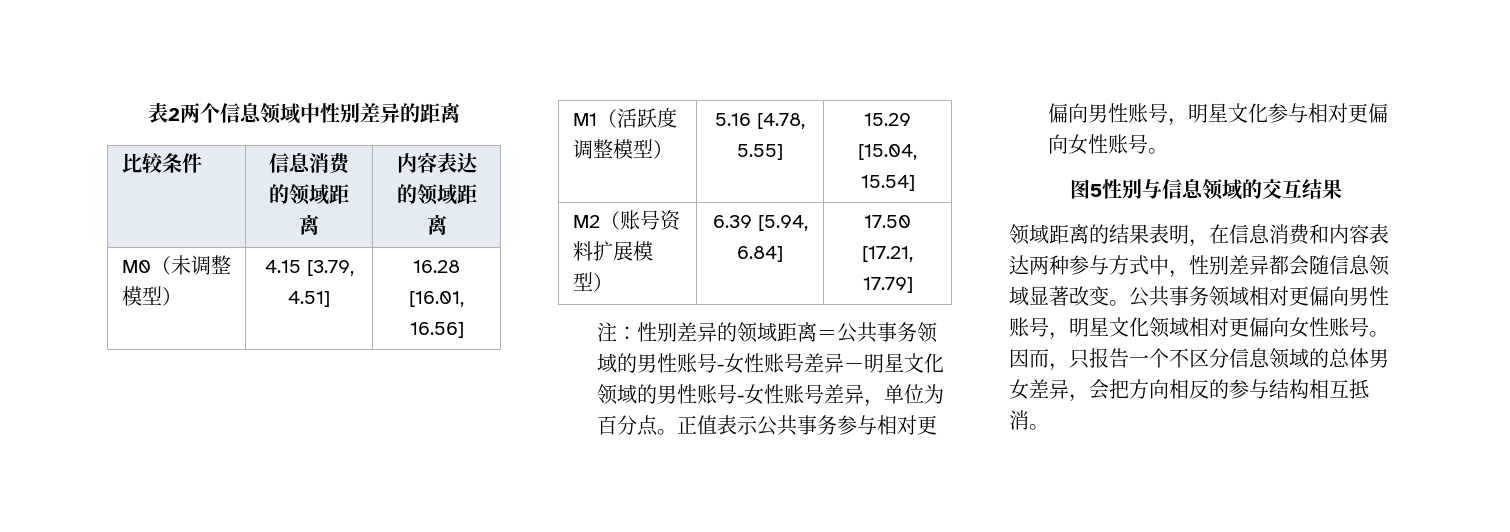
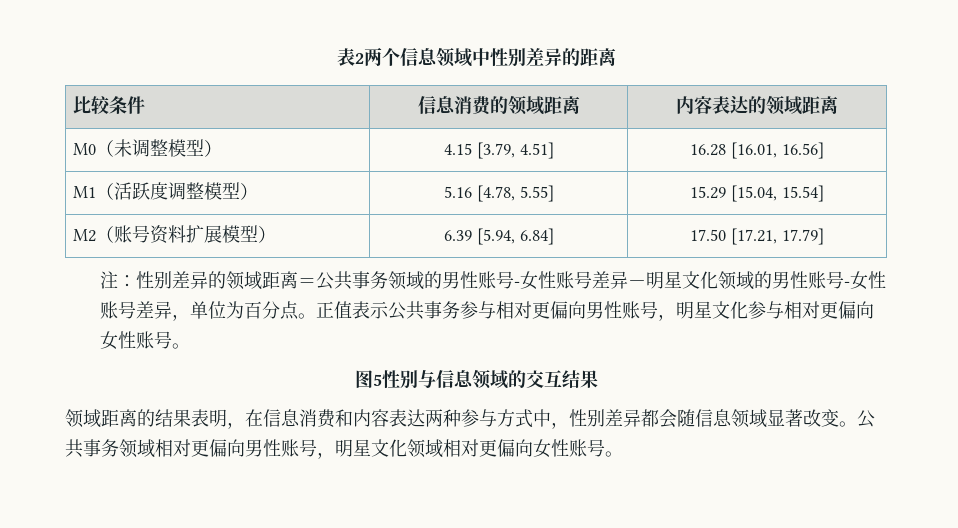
[1009,348,1389,371] [1009,379,1369,402] [1009,410,1049,430] 因而，只报告一个不区分信息领域的总体男女差异，会把方向相反的参与结构相互抵消。 -> (623, 454) none

